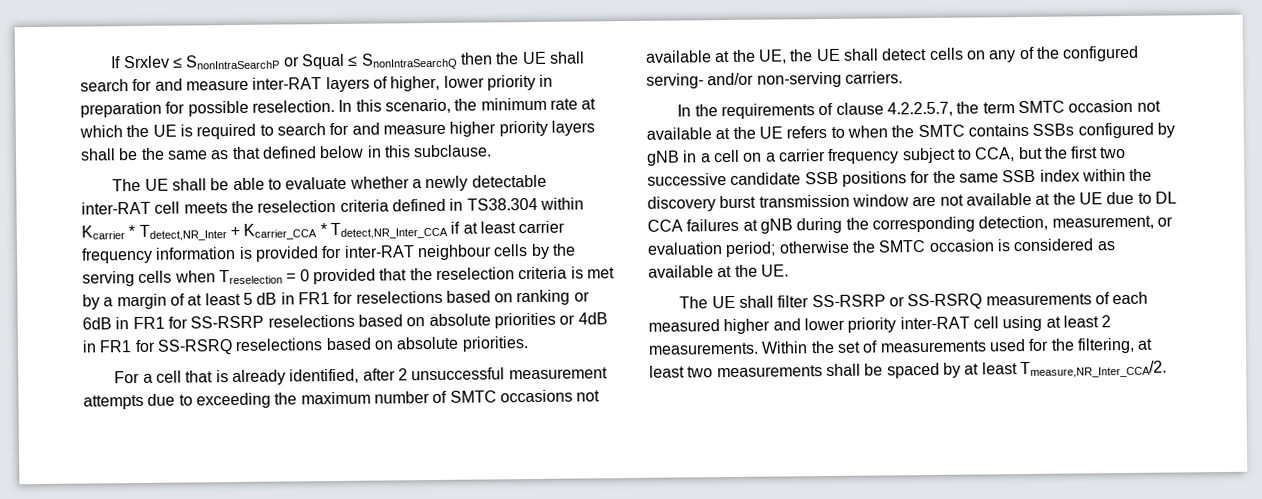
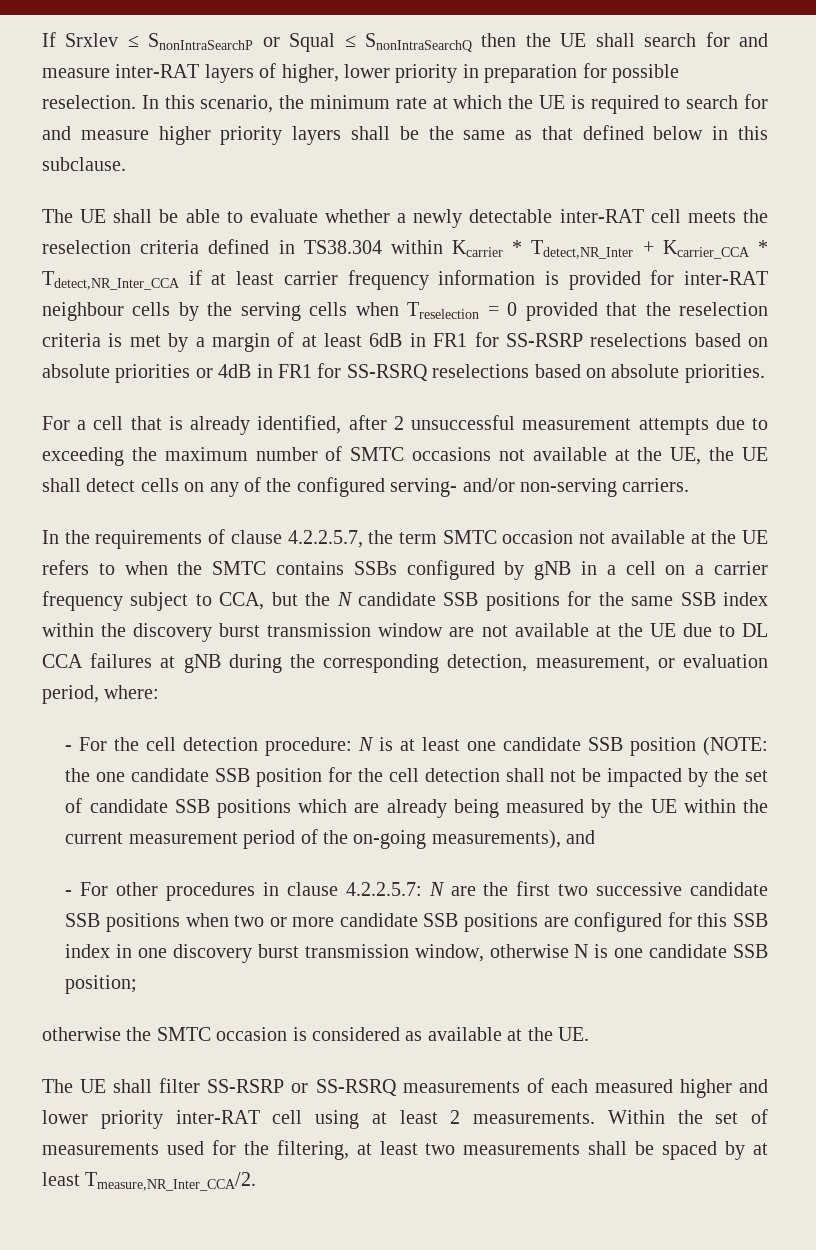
[242,289,590,306] 5 dB in FR1 for reselections based on ranking or -> (362, 340) none
[1070,146,1127,159] [647,173,727,186] first two successive -> [336,592,353,606] N
[725,241,777,258] period; -> [42,685,160,704] [65,737,769,756] [65,767,768,787] [65,798,768,818] [65,829,596,849] [65,881,768,901] [65,912,768,932] [65,944,768,963] [65,975,138,994] period, where: // - For the cell detection procedure: N is at least one candidate SSB position (NOTE: the one candidate SSB position for the cell detection shall not be impacted by the set of candidate SSB positions which are already being measured by the UE within the current measurement period of the on-going measurements), and // - For other procedures in clause 4.2.2.5.7: N are the first two successive candidate SSB positions when two or more candidate SSB positions are configured for this SSB index in one discovery burst transmission window, otherwise N is one candidate SSB position; //

